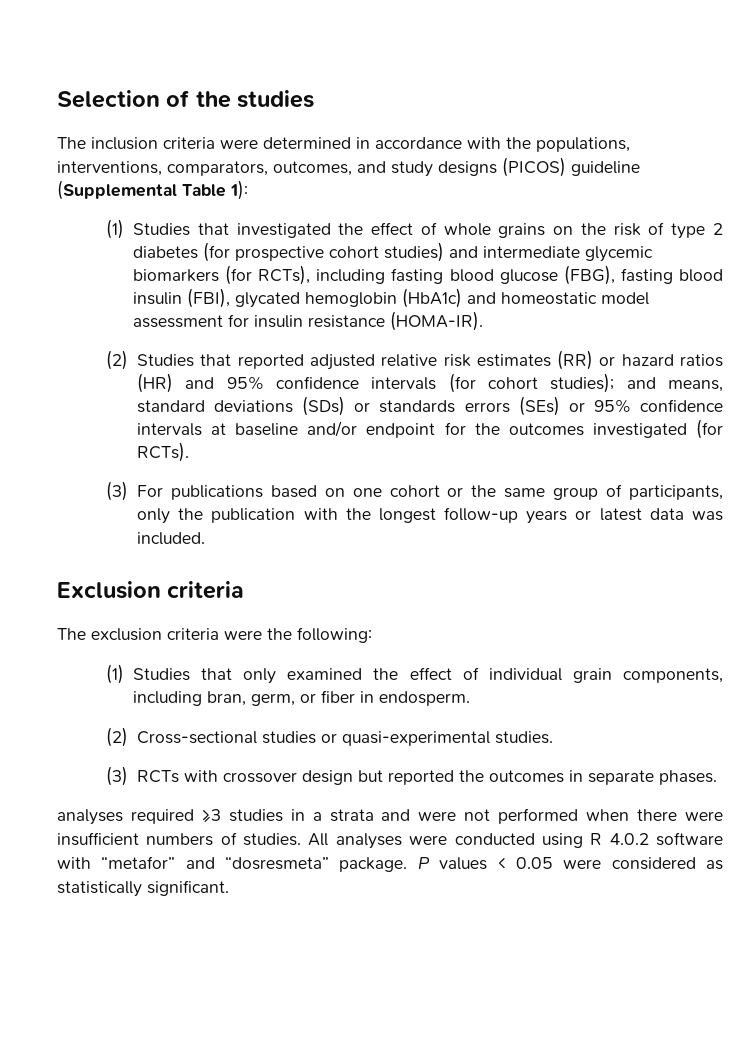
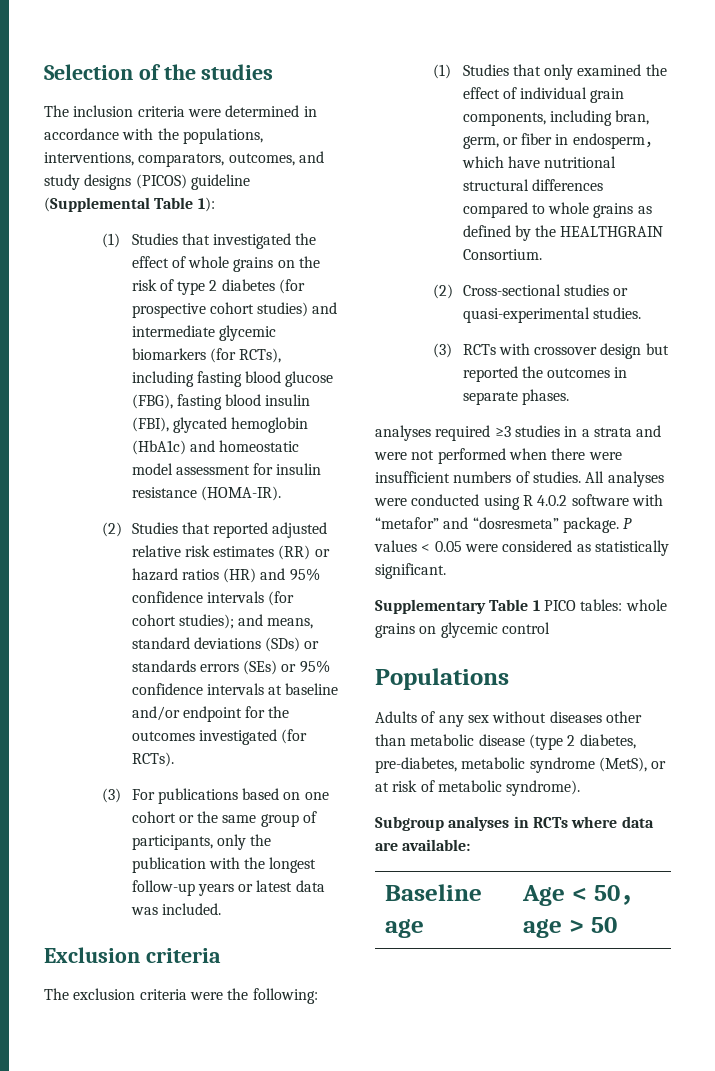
[378,691,470,706] endosperm. -> [572,133,661,149] [461,156,617,168] [462,179,603,191] [462,202,652,218] [462,225,664,241] [462,249,542,260] endosperm，which have nutritional structural differences compared to whole grains as defined by the HEALTHGRAIN Consortium.
(229, 888) none -> [375,599,667,614] [375,622,550,638] [375,668,509,690] [375,711,642,727] [375,734,636,750] [375,757,667,773] [375,780,581,796] [375,816,654,831] [375,839,471,851] [385,884,483,901] [385,919,425,938] [522,885,645,906] [523,917,617,938] // Supplementary Table 1 PICO tables: whole grains on glycemic control // Populations // Adults of any sex without diseases other than metabolic disease (type 2 diabetes, pre-diabetes, metabolic syndrome (MetS), or at risk of metabolic syndrome). // Subgroup analyses in RCTs where data are available: // Baseline age | Age < 50，age > 50

